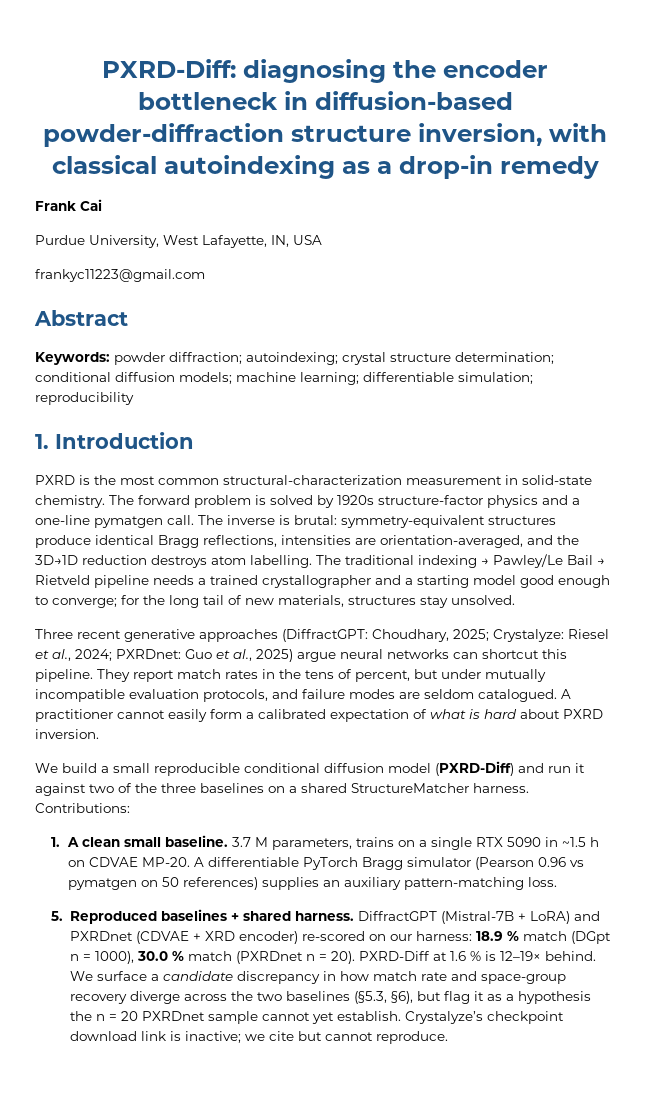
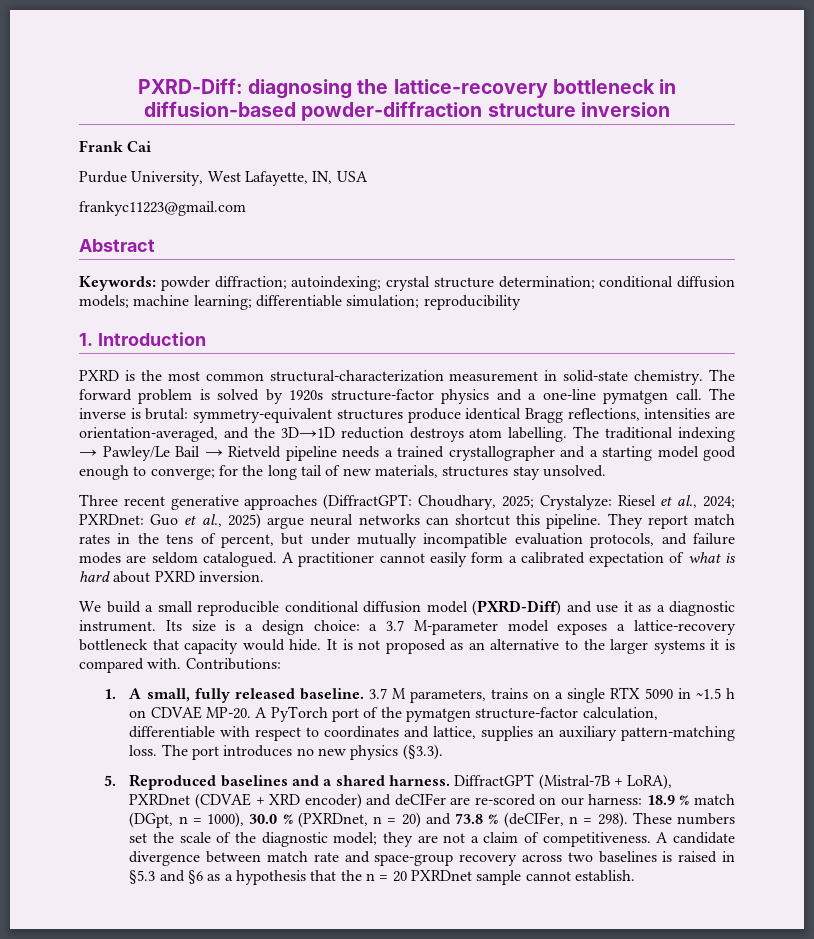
[443,60,548,78] encoder -> [393,79,548,98] lattice-recovery
[418,123,607,146] [51,155,599,179] inversion, with classical autoindexing as a drop-in remedy -> [580,102,670,117] inversion
[548,763,585,773] [35,783,529,796] run it against two of the three baselines on a shared StructureMatcher harness. -> [596,601,735,616] [79,620,736,635] [79,639,735,654] [79,658,182,673] use it as a diagnostic instrument. Its size is a design choice: a 3.7 M-parameter model exposes a lattice-recovery bottleneck that capacity would hide. It is not proposed as an alternative to the larger systems it is compared with.
[81,837,161,847] clean small -> [146,688,295,703] small, fully released
[207,857,584,870] [67,877,258,890] differentiable PyTorch Bragg simulator (Pearson 0.96 vs pymatgen on 50 references) -> [270,706,658,722] [129,726,477,741] PyTorch port of the pymatgen structure-factor calculation, differentiable with respect to coordinates and lattice,
(557, 882) none -> [161,744,443,760] The port introduces no new physics (§3.3).
[231,913,240,921] + -> [292,775,333,786] and a
[530,911,601,924] LoRA) and -> [627,774,673,790] LoRA),
(299, 937) none -> [366,793,471,806] and deCIFer are
[571,931,612,944] (DGpt -> [129,812,174,828] (DGpt,
[188,951,597,964] [70,971,370,984] match (PXRDnet n = 20). PXRD-Diff at 1.6 % is 12–19× behind. We surface a candidate discrepancy in how -> [297,812,736,828] [129,832,735,847] [129,851,262,866] (PXRDnet, n = 20) and 73.8 % (deCIFer, n = 298). These numbers set the scale of the diagnostic model; they are not a claim of competitiveness. A candidate divergence between
[130,991,485,1004] diverge across the two baselines (§5.3, §6), but flag it -> [522,851,735,863] [129,870,204,884] across two baselines is raised in §5.3 and §6
(592, 997) none -> [310,870,337,881] that
[312,1011,565,1024] [70,1031,449,1044] yet establish. Crystalyze’s checkpoint download link is inactive; we cite but cannot reproduce. -> [574,870,635,882] establish.

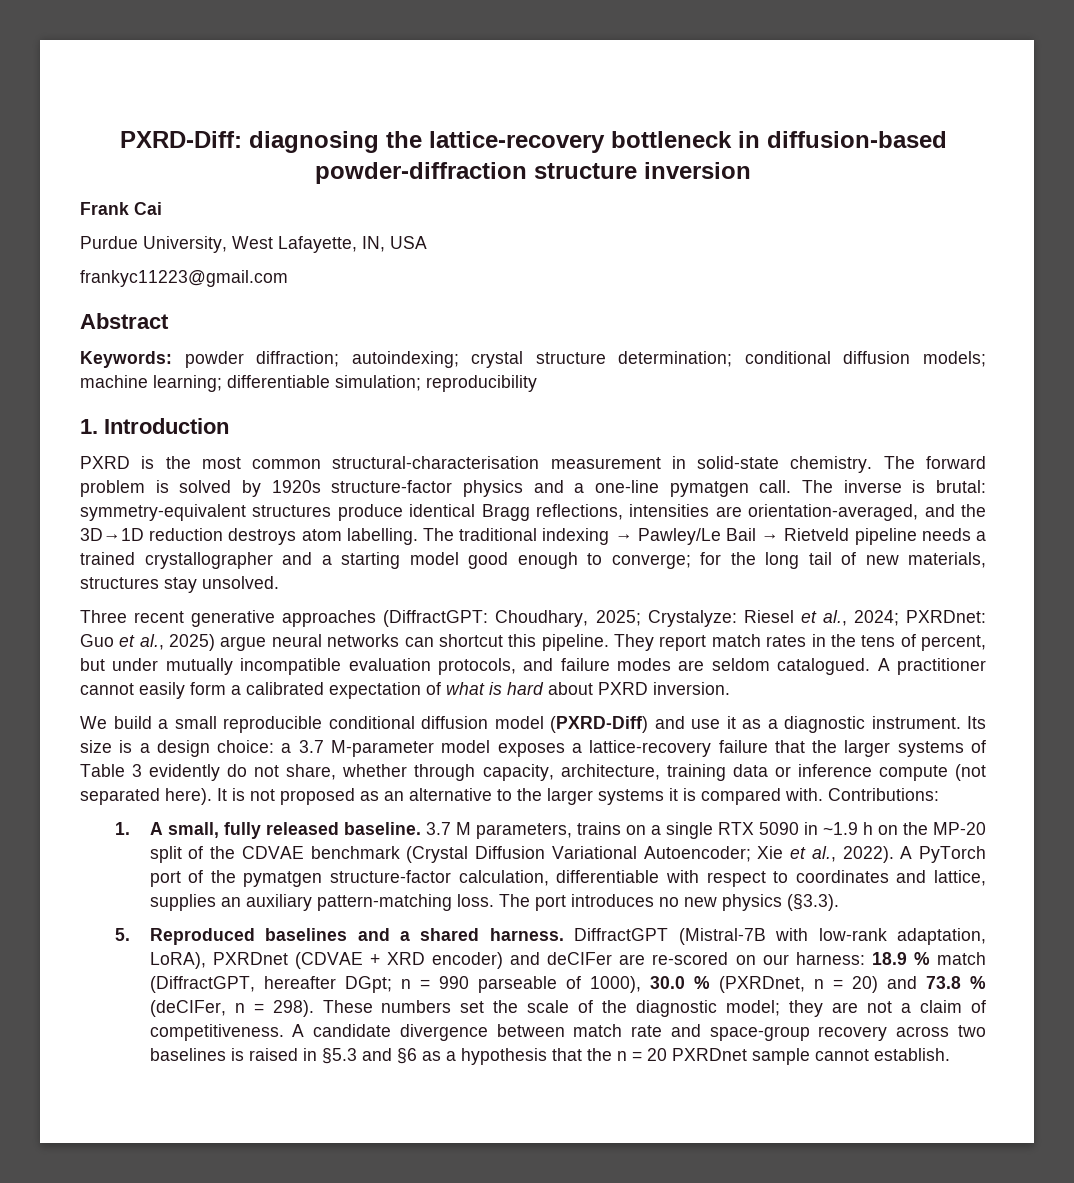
[269,370,444,382] structural-characterization -> [332,456,540,469] structural-characterisation
[79,639,322,654] bottleneck that capacity would hide. -> [718,740,986,757] [80,764,987,781] [80,788,212,805] failure that the larger systems of Table 3 evidently do not share, whether through capacity, architecture, training data or inference compute (not separated here).
[695,688,721,699] ~1.5 -> [822,822,858,835] ~1.9
[150,706,252,719] CDVAE MP-20. -> [902,822,987,835] [149,846,894,863] the MP-20 split of the CDVAE benchmark (Crystal Diffusion Variational Autoencoder; Xie et al., 2022).
[614,778,624,786] + -> [775,928,986,945] with low-rank adaptation,
[129,812,202,828] (DGpt, n = -> [149,976,581,993] (DiffractGPT, hereafter DGpt; n = 990 parseable of

